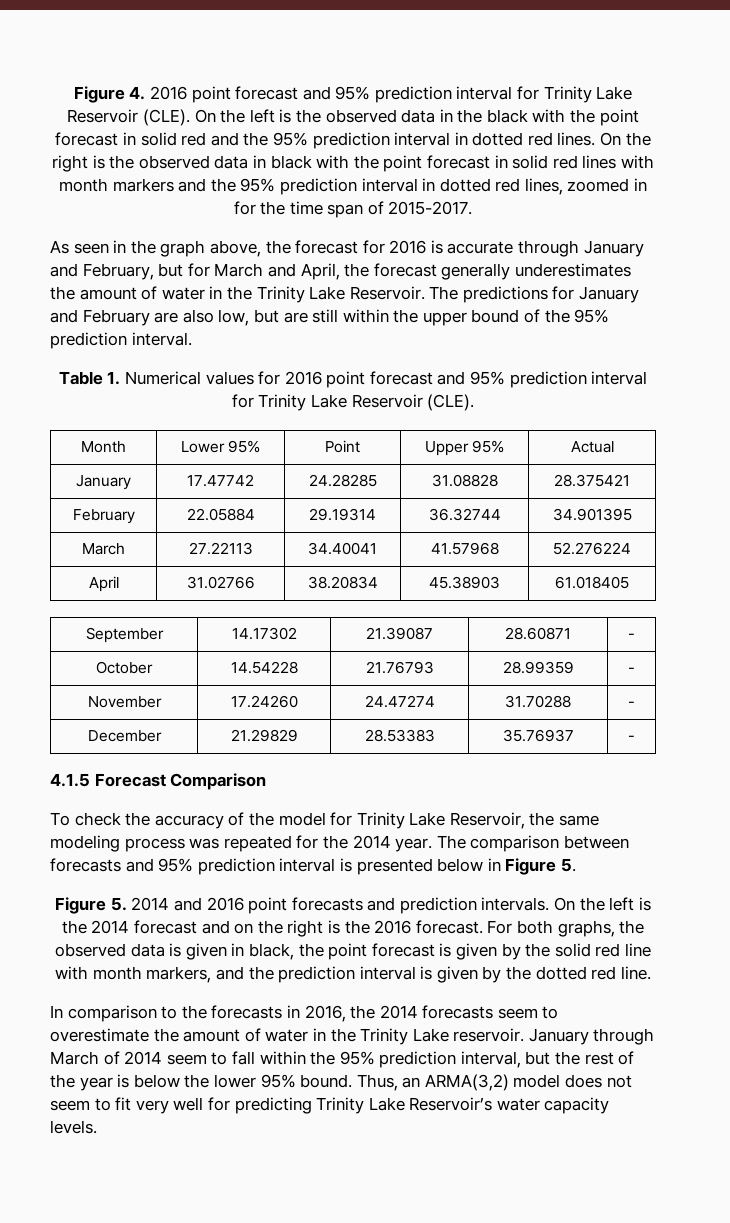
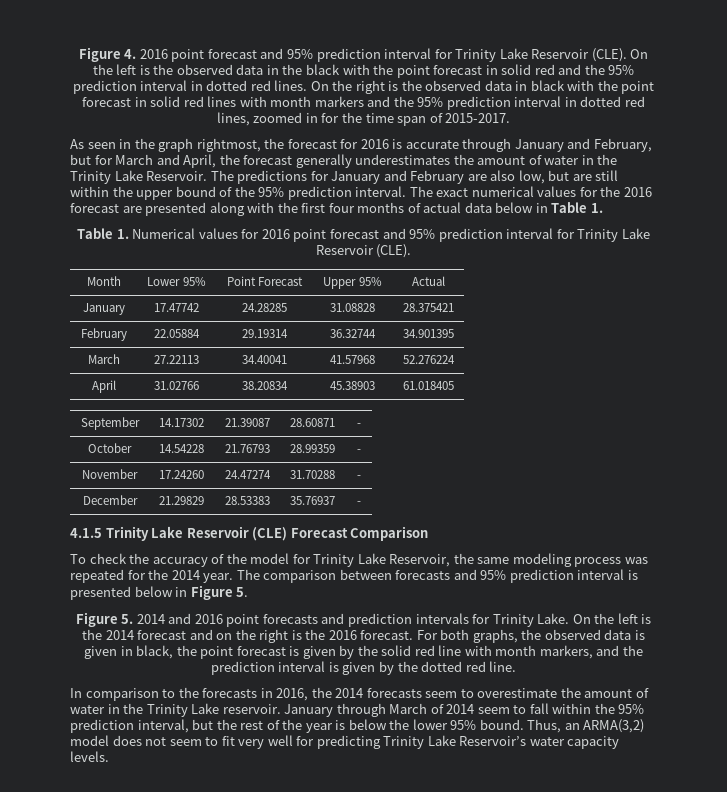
[209,240,261,257] above, -> [196,138,261,152] rightmost,
(192, 339) none -> [409,186,652,197] [70,202,603,216] The exact numerical values for the 2016 forecast are presented along with the first four months of actual data below in Table 1.
(360, 446) none -> [258,277,304,286] Forecast
(90, 780) none -> [105,526,288,541] Trinity Lake Reservoir (CLE)
[481,897,550,911] intervals. -> [415,613,570,627] intervals for Trinity Lake.

